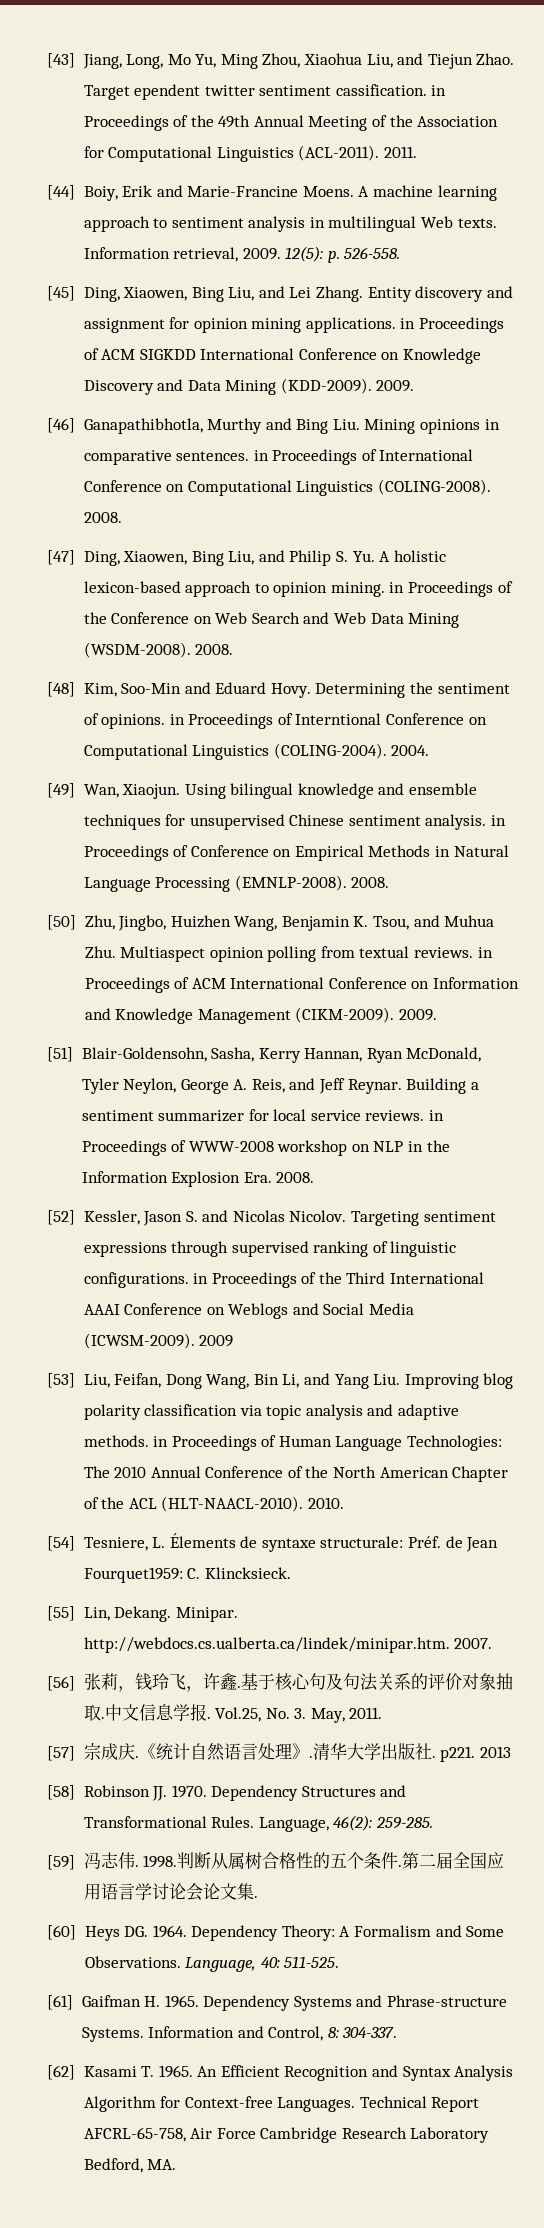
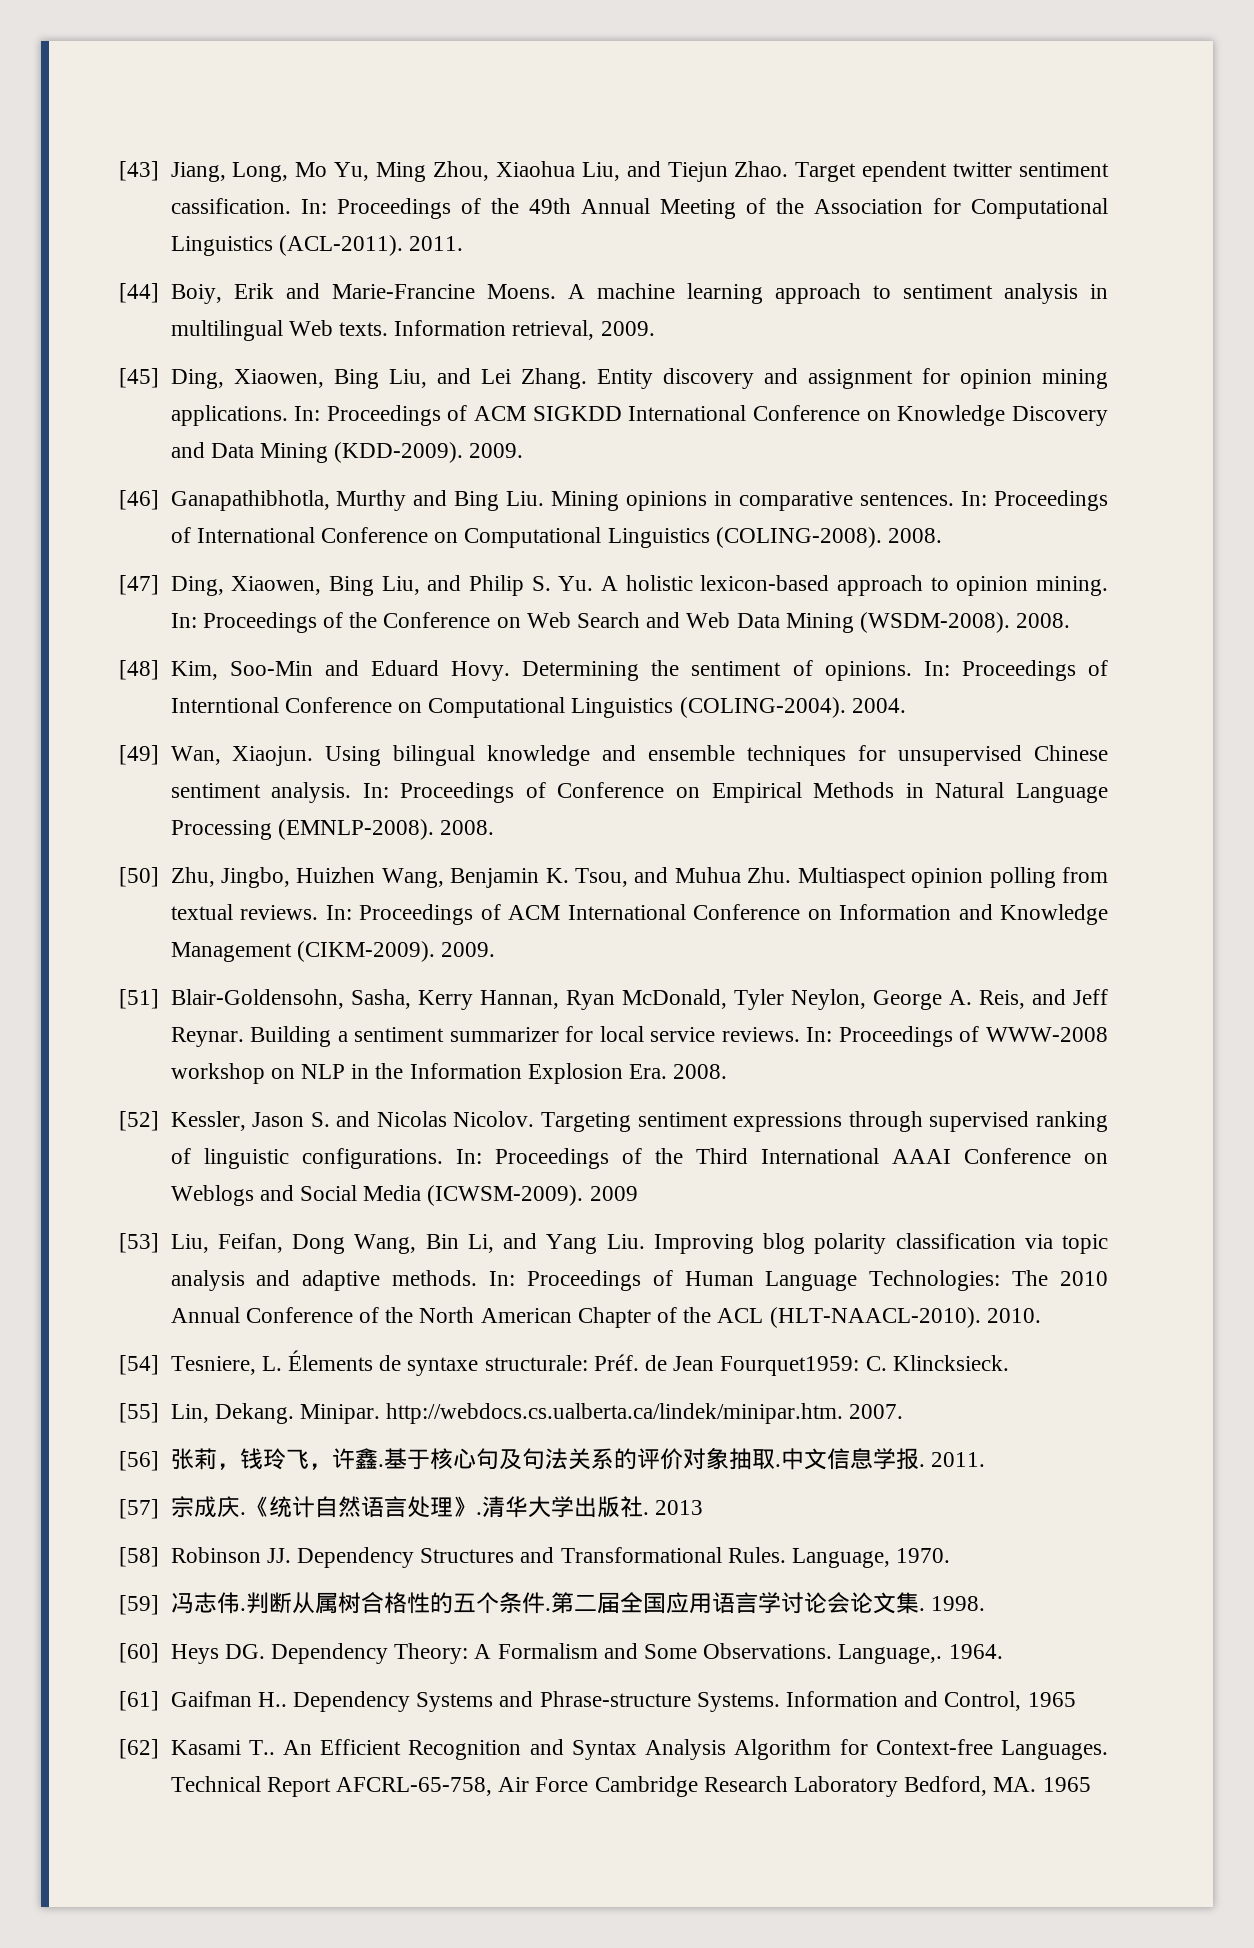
[431,85,447,96] in -> [300,199,327,214] In:
[285,246,401,263] 12(5): p. 526-558. -> (655, 328) none
[400,318,416,329] in -> [294,406,321,421] In:
[253,450,269,461] in -> [961,491,988,506] In:
[389,582,405,593] in -> [170,613,197,628] In:
[169,714,185,725] in -> [923,661,950,676] In:
[491,815,507,826] in -> [362,783,389,798] In:
[477,947,493,958] in -> [325,905,352,920] In:
[429,1110,445,1121] in -> [806,1027,833,1042] In:
[193,1273,209,1284] in -> [455,1149,482,1164] In:
[153,1436,169,1447] in -> [488,1271,515,1286] In:
[215,1707,345,1723] Vol.25, No. 3. May, -> (925, 1465) none
[440,1746,476,1762] p221. -> (649, 1513) none
[171,1785,207,1798] 1970. -> (291, 1555) none
[333,1815,433,1831] 46(2): 259-285. -> [896,1548,951,1563] 1970.
[143,1855,178,1868] 1998. -> (246, 1609) none
(258, 1897) none -> [930,1596,985,1611] 1998.
[152,1925,187,1938] 1964. -> (265, 1651) none
[185,1956,340,1972] Language, 40: 511-525. -> [838,1644,1003,1664] Language,. 1964.
[144,1995,199,2008] H. 1965. -> [257,1692,287,1707] H..
[327,2027,398,2038] 8: 304-337. -> [1027,1692,1076,1707] 1965
[141,2065,193,2078] T. 1965. -> [248,1740,275,1755] T..
(177, 2164) none -> [1042,1777,1091,1792] 1965

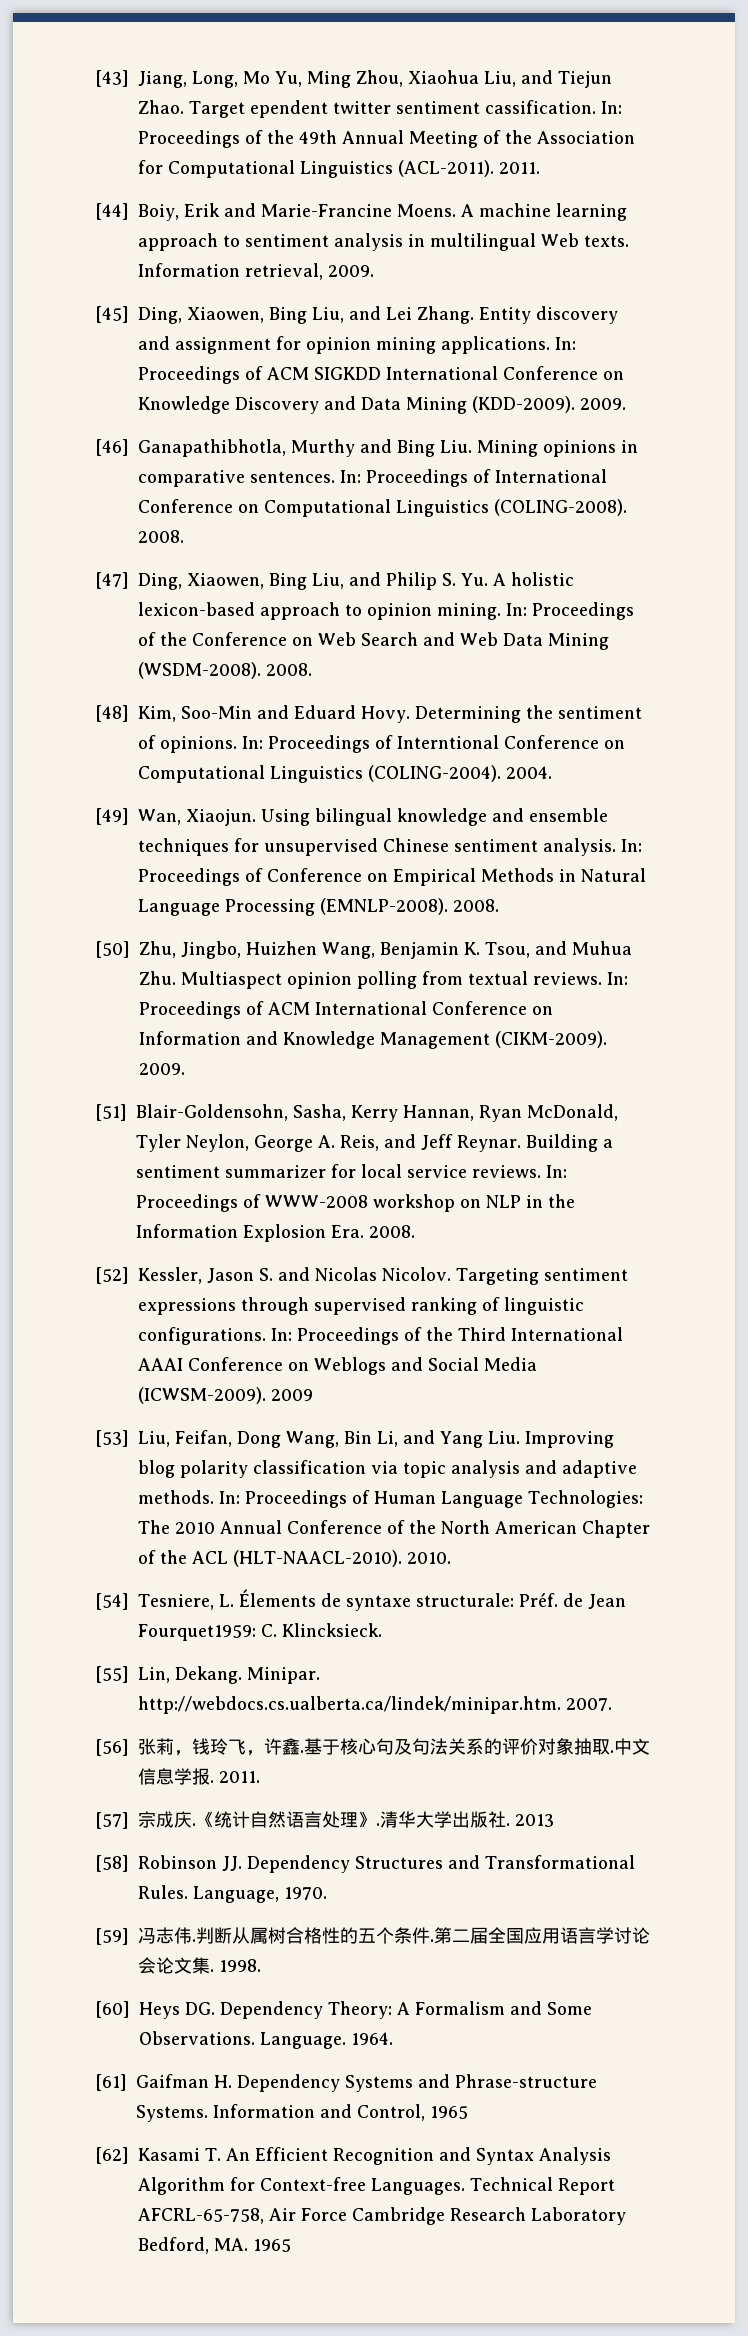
[838,1644,943,1664] Language,. -> [260,2032,346,2049] Language.
[257,1692,287,1707] H.. -> [214,2075,232,2088] H.
[248,1740,275,1755] T.. -> [205,2148,221,2161] T.

